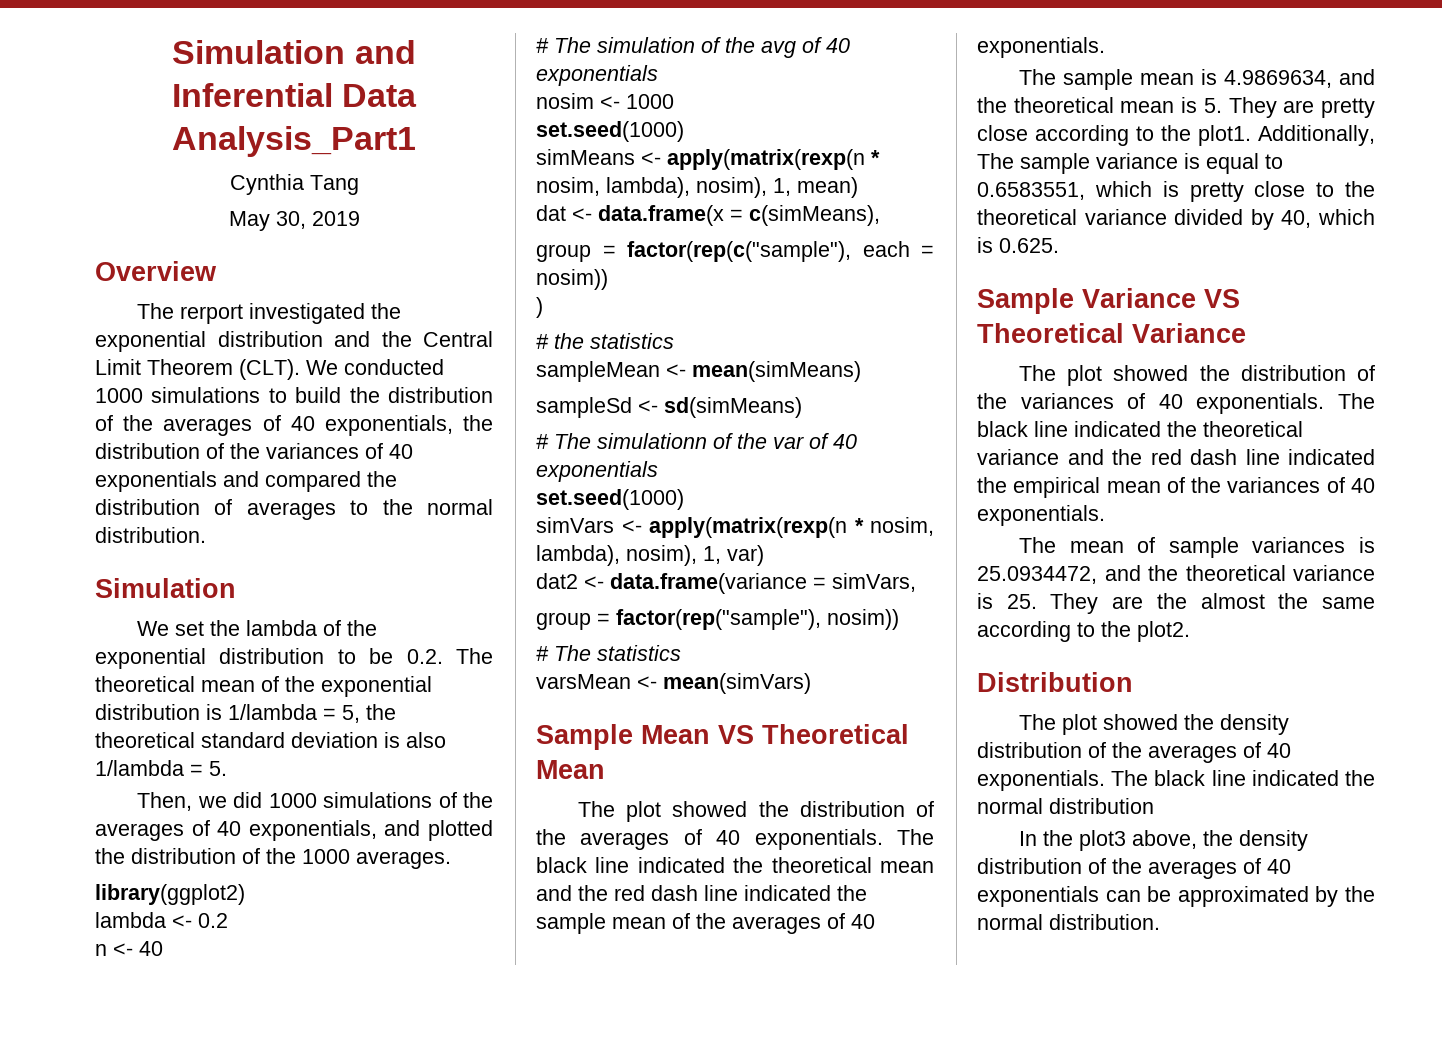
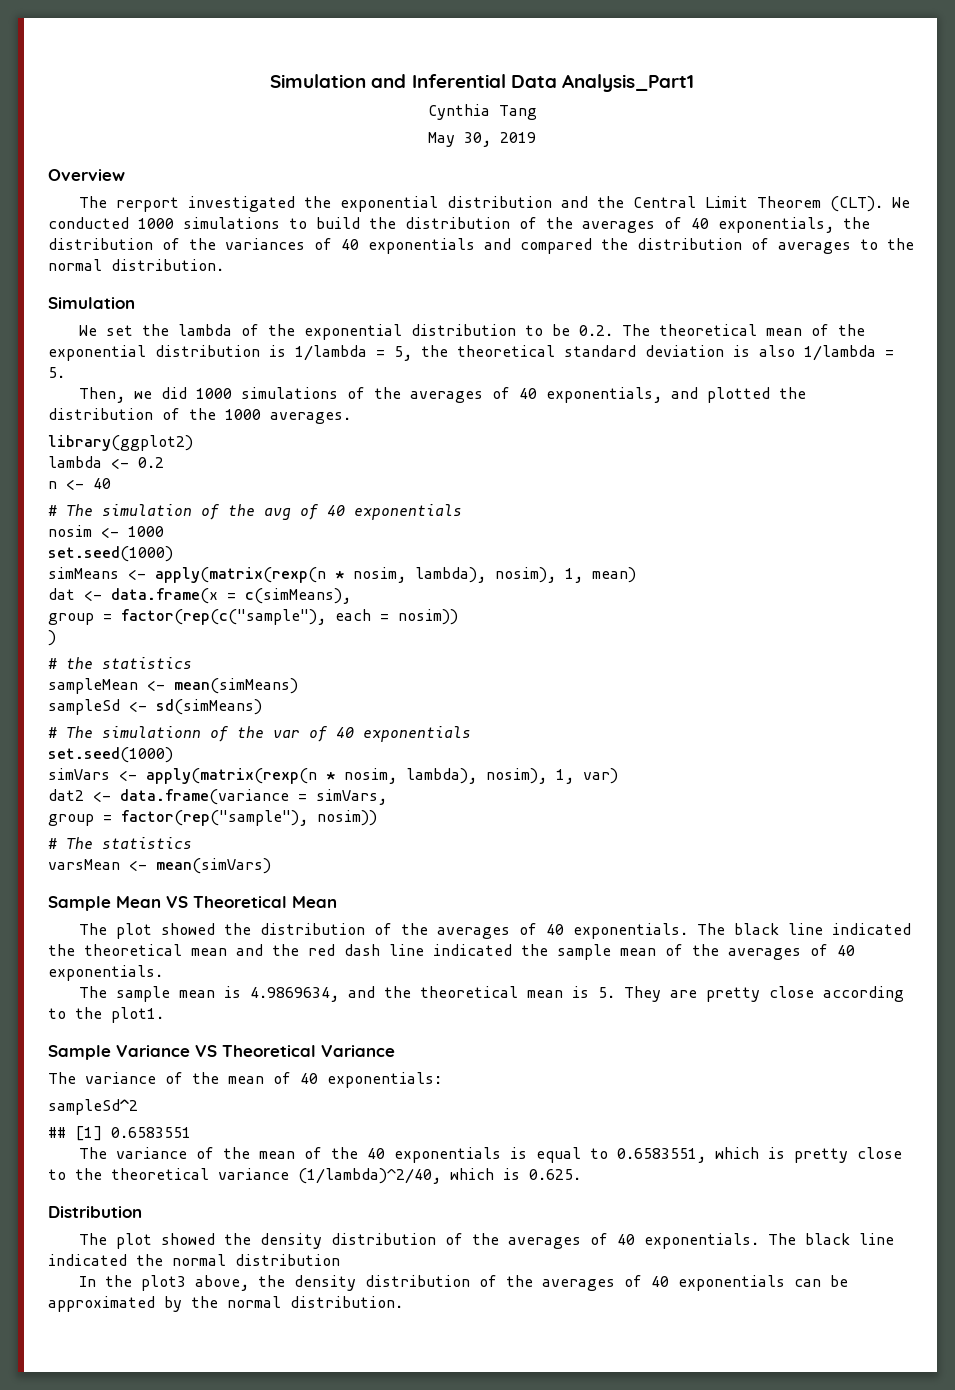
[1258,125,1375,146] [977,153,1178,174] Additionally, The sample variance -> [48,1045,395,1060] [48,1072,442,1088] [48,1099,138,1115] [48,1126,191,1141] [79,1147,502,1163] // Sample Variance VS Theoretical Variance // The variance of the mean of 40 exponentials: // sampleSd^2 // ## [1] 0.6583551 // The variance of the mean of the 40 exponentials
[1174,209,1312,230] divided by 40, -> [298,1168,441,1184] (1/lambda)^2/40,
[977,288,1240,314] [977,323,1246,343] [1019,365,1375,386] [977,393,1375,414] [977,421,1303,437] [977,449,1375,465] [977,477,1375,498] [977,505,1105,526] [1019,537,1375,558] [977,565,1375,584] [977,593,1375,614] [977,621,1190,642] // Sample Variance VS Theoretical Variance // The plot showed the distribution of the variances of 40 exponentials. The black line indicated the theoretical variance and the red dash line indicated the empirical mean of the variances of 40 exponentials. // The mean of sample variances is 25.0934472, and the theoretical variance is 25. They are the almost the same according to the plot2. -> (581, 1174) none

